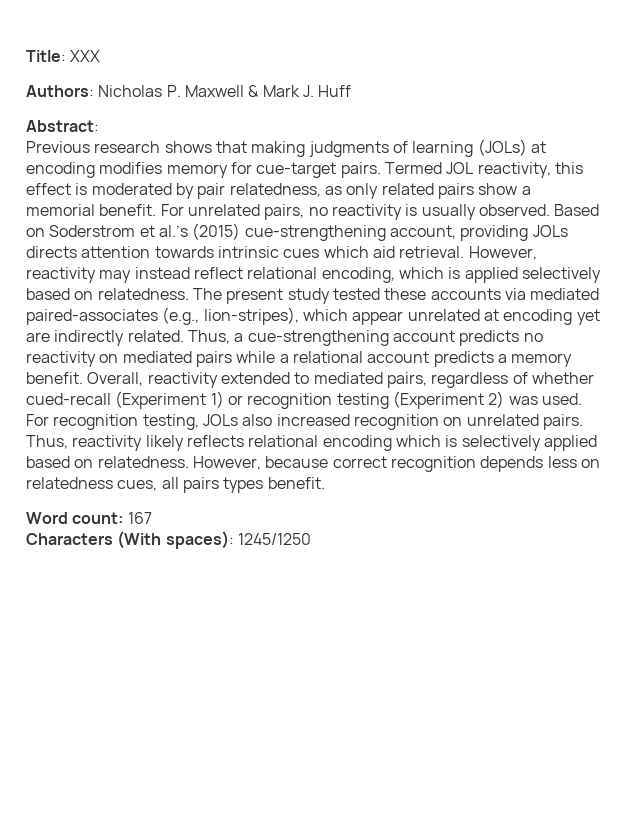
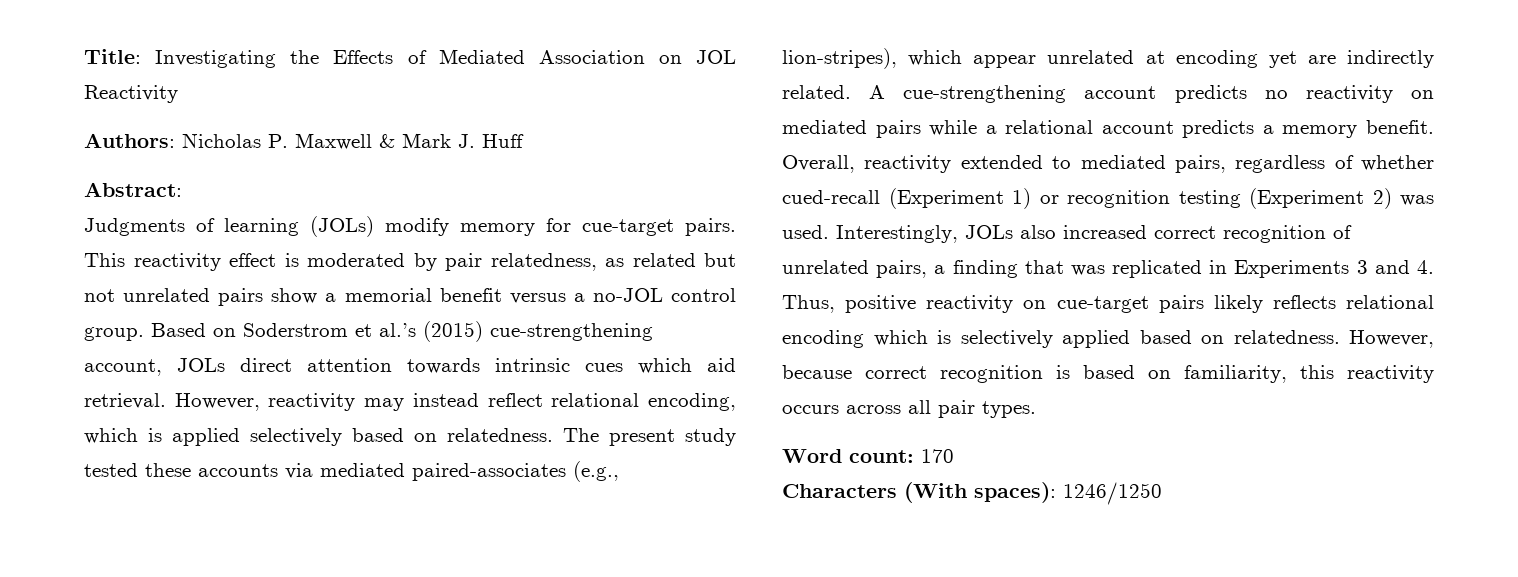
[70,50,101,62] XXX -> [155,49,736,68] [84,85,178,103] Investigating the Effects of Mediated Association on JOL Reactivity
[26,139,546,157] [26,162,583,178] Previous research shows that making judgments of learning (JOLs) at encoding modifies memory for cue-target pairs. Termed JOL reactivity, this -> [84,216,736,237] [84,253,221,271] Judgments of learning (JOLs) modify memory for cue-target pairs. This reactivity
[346,183,531,199] [26,204,550,220] only related pairs show a memorial benefit. For unrelated pairs, no reactivity is usually observed. -> [632,253,736,267] [84,288,737,306] [84,327,144,341] related but not unrelated pairs show a memorial benefit versus a no-JOL control group.
[460,225,568,241] [26,246,77,258] providing JOLs directs -> [177,358,292,372] JOLs direct
[187,330,244,344] Thus, a -> [869,85,886,99] A
[26,414,583,430] [26,435,143,451] For recognition testing, JOLs also increased recognition on unrelated pairs. Thus, reactivity -> [836,225,1352,243] [782,260,1434,278] [782,295,1204,313] Interestingly, JOLs also increased correct recognition of unrelated pairs, a finding that was replicated in Experiments 3 and 4. Thus, positive reactivity on cue-target pairs
[480,456,600,472] [26,477,325,493] depends less on relatedness cues, all pairs types benefit. -> [1056,365,1434,383] [782,400,1036,418] is based on familiarity, this reactivity occurs across all pair types.
[127,512,152,524] 167 -> [921,449,954,463] 170
[237,533,311,545] 1245/1250 -> [1063,482,1162,505] 1246/1250

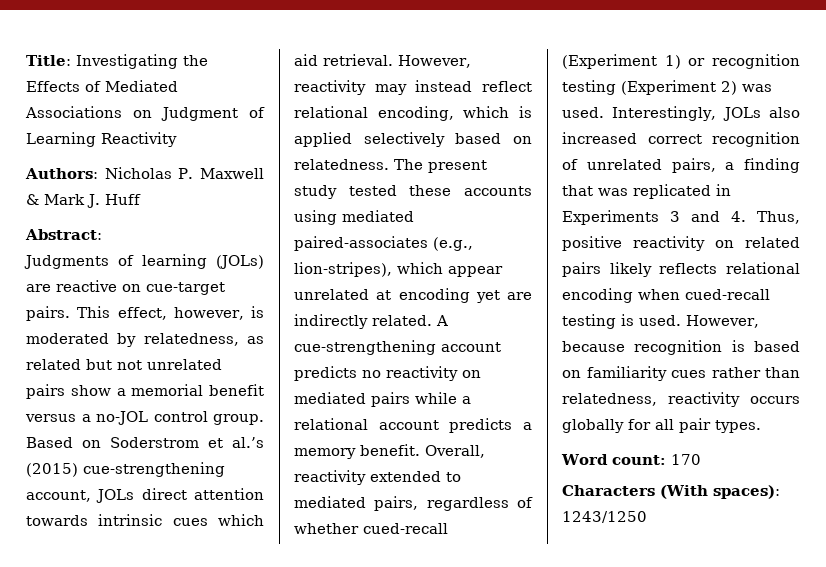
[538,50,736,64] Association on JOL -> [25,106,265,121] [26,132,96,147] Associations on Judgment of Learning
[385,218,571,236] modify memory for -> [26,280,141,292] are reactive on
[133,253,276,271] reactivity effect -> [117,307,244,320] effect, however,
[445,253,482,271] pair -> (137, 340) none
[285,463,313,479] via -> [294,210,337,225] using
[1056,296,1149,313] cue-target -> [745,237,800,248] related
[873,330,1340,348] which is selectively applied based on relatedness. -> [638,289,770,300] [562,314,681,329] when cued-recall testing is used.
[865,366,927,379] correct -> (625, 346) none
[1184,365,1434,383] [782,405,901,414] familiarity, this reactivity occurs across -> [586,366,800,381] [562,392,800,407] [562,419,651,433] familiarity cues rather than relatedness, reactivity occurs globally for
[1063,482,1162,505] 1246/1250 -> [562,511,647,523] 1243/1250

